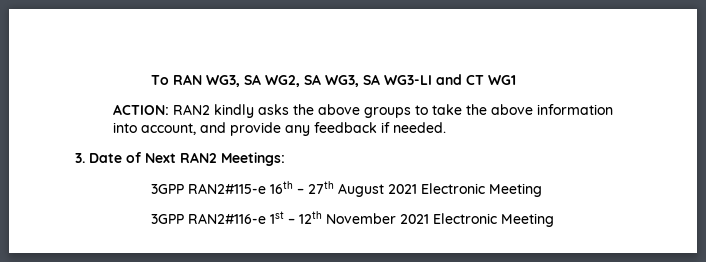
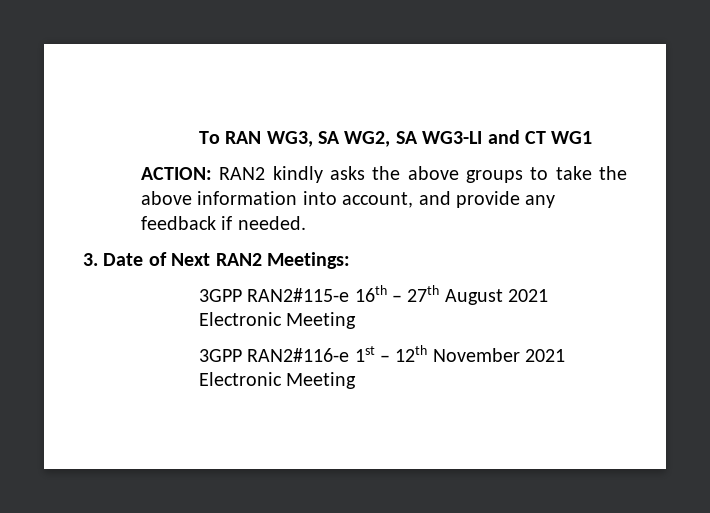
[324,74,380,87] WG3, SA -> (418, 137) none

